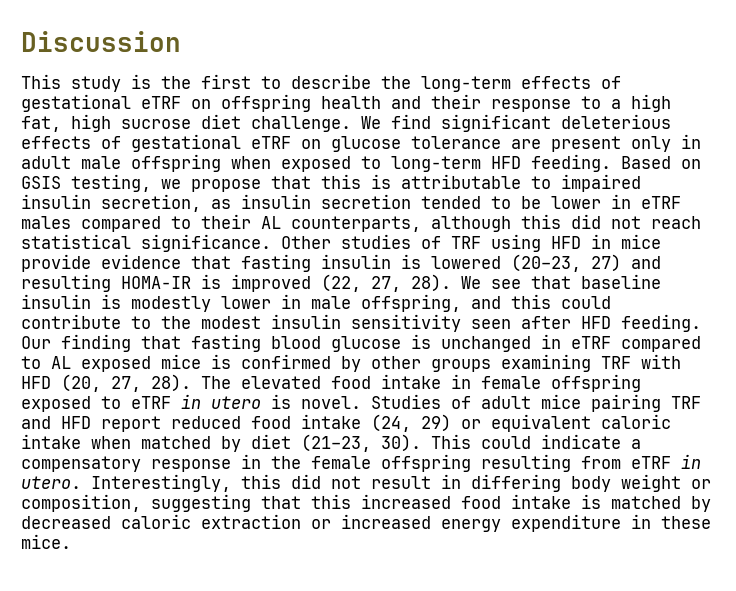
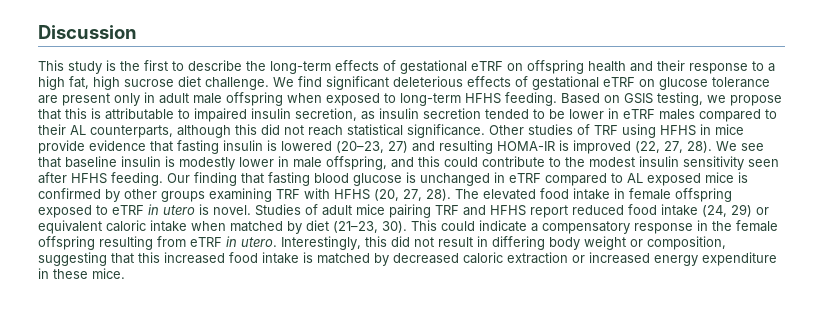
[491,156,521,169] HFD -> [465,93,501,104] HFHS
[551,236,581,249] HFD -> [660,125,696,136] HFHS
[581,316,611,329] HFD -> [71,173,107,184] HFHS
[21,376,51,389] HFD -> [334,189,370,200] HFHS
[61,416,91,429] HFD -> [490,205,526,216] HFHS

